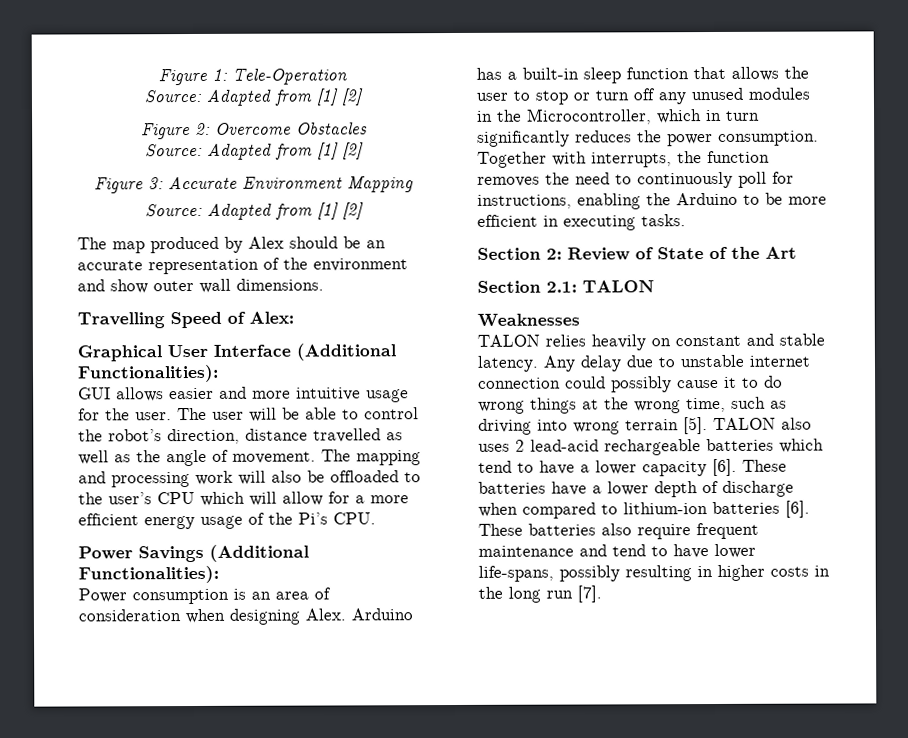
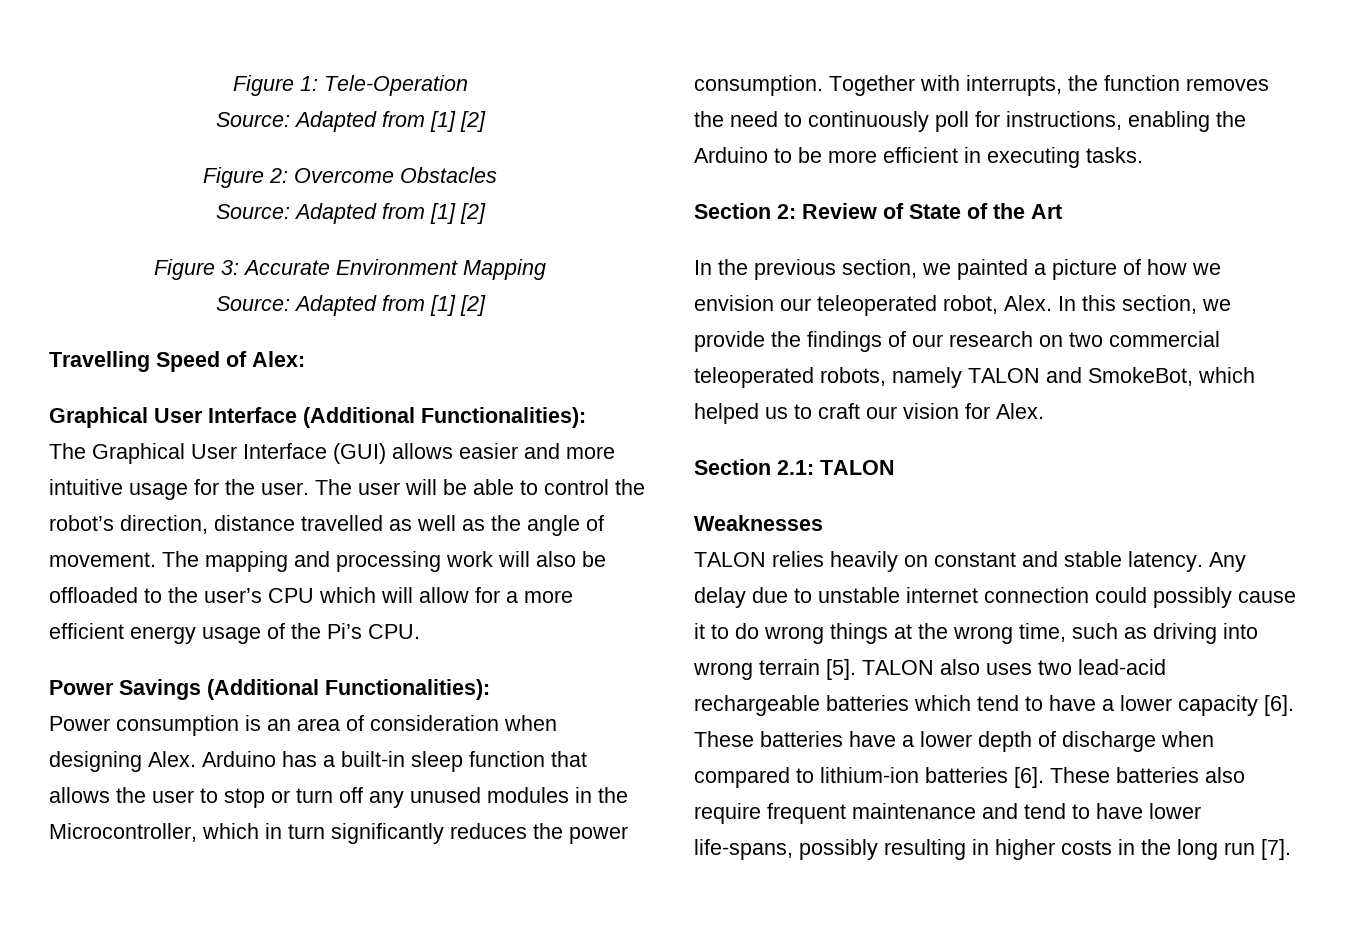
[77,236,386,254] [77,257,408,275] [77,278,324,294] // The map produced by Alex should be an accurate representation of the environment and show outer wall dimensions. -> (486, 305) none
[78,387,111,400] GUI -> [49,443,386,464] The Graphical User Interface (GUI)
(797, 252) none -> [694,259,1221,280] [694,295,1231,316] [694,331,1220,352] [694,367,1255,388] [694,403,1044,424] // In the previous section, we painted a picture of how we envision our teleoperated robot, Alex. In this section, we provide the findings of our research on two commercial teleoperated robots, namely TALON and SmokeBot, which helped us to craft our vision for Alex.
[515,439,525,452] 2 -> [1038,660,1072,675] two

